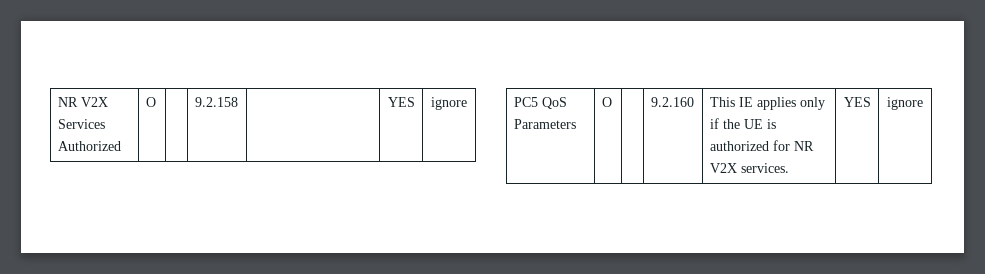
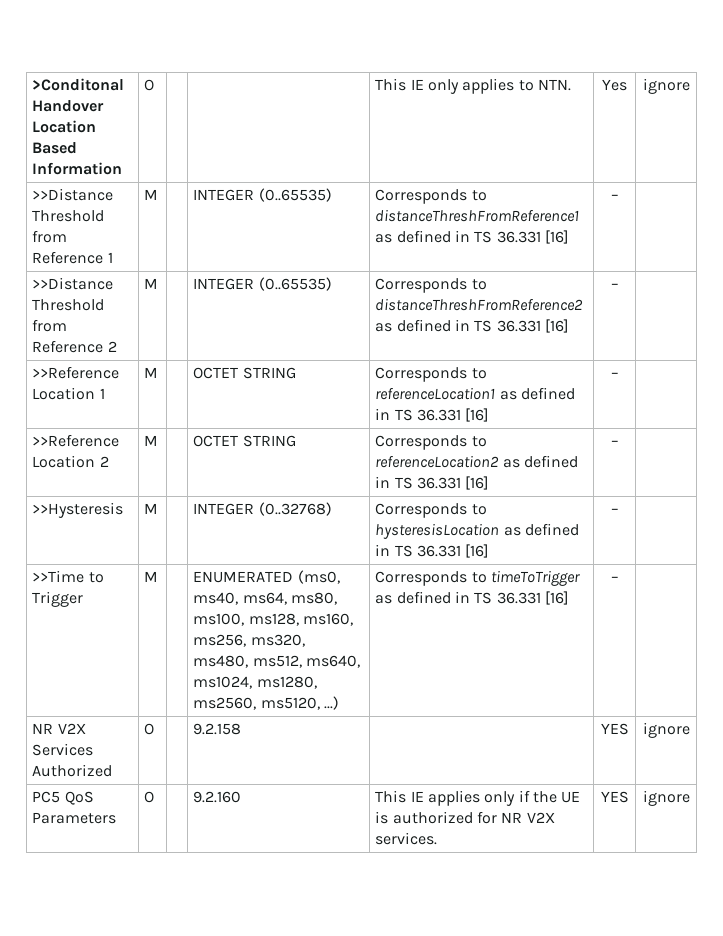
(57, 102) none -> [32,78,125,91] [32,100,105,112] [32,120,97,133] [32,142,78,154] [32,162,123,175] [144,79,155,91] [375,78,572,94] [602,79,627,91] [642,78,690,94] [32,188,114,201] [32,210,105,222] [32,230,68,243] [32,251,113,264] [144,189,159,200] [193,188,332,202] [375,189,487,204] [375,209,580,222] [375,230,570,244] [610,194,619,200] [32,277,114,290] [32,299,105,311] [32,319,68,332] [32,340,117,353] [144,278,159,289] [193,277,332,291] [375,278,487,293] [375,298,584,311] [375,319,570,333] [610,283,619,289] [32,366,120,379] [32,387,105,400] [144,367,159,378] [193,367,296,379] [375,367,487,382] [375,387,576,400] [375,408,490,422] [610,372,619,378] [32,434,120,447] [32,455,109,468] [144,435,159,446] [193,435,296,447] [375,435,487,450] [375,455,579,468] [375,476,490,490] [610,440,619,446] [32,502,124,518] [144,503,159,514] [193,502,332,516] [375,503,487,518] [375,523,580,539] [375,544,490,558] [610,508,619,514] [32,570,104,583] [32,591,84,607] [144,571,159,582] [193,570,340,584] [193,592,338,605] [193,613,354,626] [193,634,305,647] [193,655,361,668] [193,676,317,689] [193,696,340,710] [375,570,581,586] [375,591,570,605] [610,576,619,582] >Conditonal Handover Location Based Information | O | | | This IE only applies to NTN. | Yes | ignore // >>Distance Threshold from Reference 1 | M | | INTEGER (0..65535) | Corresponds to distanceThreshFromReference1 as defined in TS 36.331 [16] | – | // >>Distance Threshold from Reference 2 | M | | INTEGER (0..65535) | Corresponds to distanceThreshFromReference2 as defined in TS 36.331 [16] | – | // >>Reference Location 1 | M | | OCTET STRING | Corresponds to referenceLocation1 as defined in TS 36.331 [16] | – | // >>Reference Location 2 | M | | OCTET STRING | Corresponds to referenceLocation2 as defined in TS 36.331 [16] | – | // >>Hysteresis | M | | INTEGER (0..32768) | Corresponds to hysteresisLocation as defined in TS 36.331 [16] | – | // >>Time to Trigger | M | | ENUMERATED (ms0, ms40, ms64, ms80, ms100, ms128, ms160, ms256, ms320, ms480, ms512, ms640, ms1024, ms1280, ms2560, ms5120, ...) | Corresponds to timeToTrigger as defined in TS 36.331 [16] | – | //

